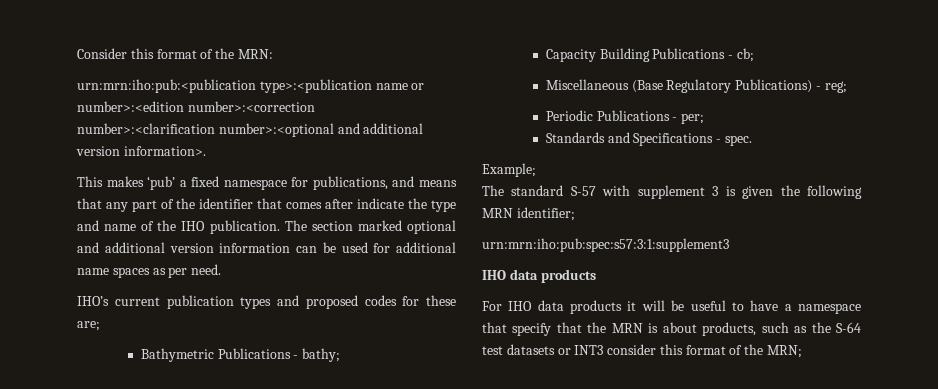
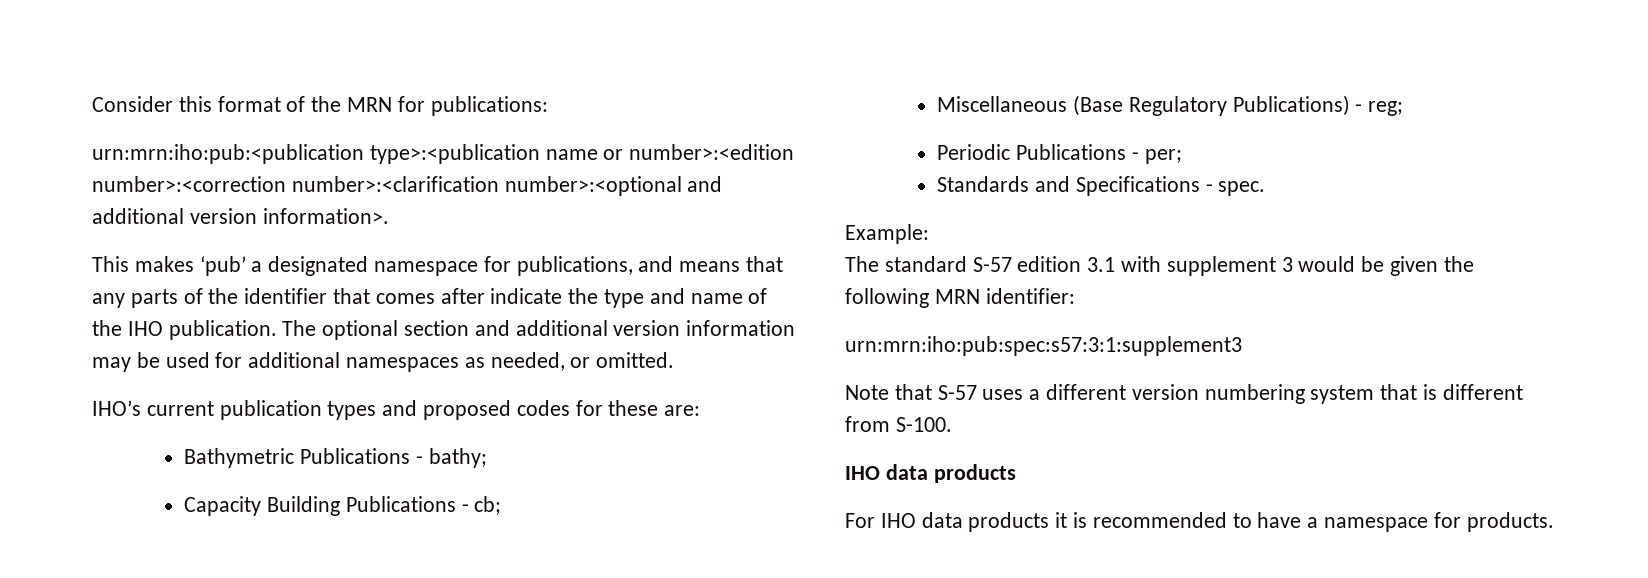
[237,49,273,59] MRN: -> [347,96,548,116] MRN for publications:
[191,176,220,187] fixed -> [268,256,369,276] designated
[132,200,157,212] part -> [130,289,178,308] parts
[311,220,456,234] section marked optional -> [322,320,470,340] optional section
[296,246,317,253] can -> [92,357,131,372] may
[77,264,222,278] name spaces as per need. -> [346,352,675,372] namespaces as needed, or omitted.
[77,321,100,331] are; -> [664,405,701,416] are:
[482,163,536,177] Example; -> [845,224,929,244] Example:
(596, 191) none -> [1017,256,1116,272] edition 3.1
[725,186,736,196] is -> [1298,256,1385,272] would be
[516,207,575,221] identifier; -> [985,288,1075,304] identifier:
(729, 245) none -> [845,384,1523,404] [845,416,952,432] // Note that S-57 uses a different version numbering system that is different from S-100.
[641,300,726,311] will be useful -> [1073,512,1227,528] is recommended
[482,322,861,336] [482,344,803,358] that specify that the MRN is about products, such as the S-64 test datasets or INT3 consider this format of the MRN; -> [1433,512,1554,532] for products.

